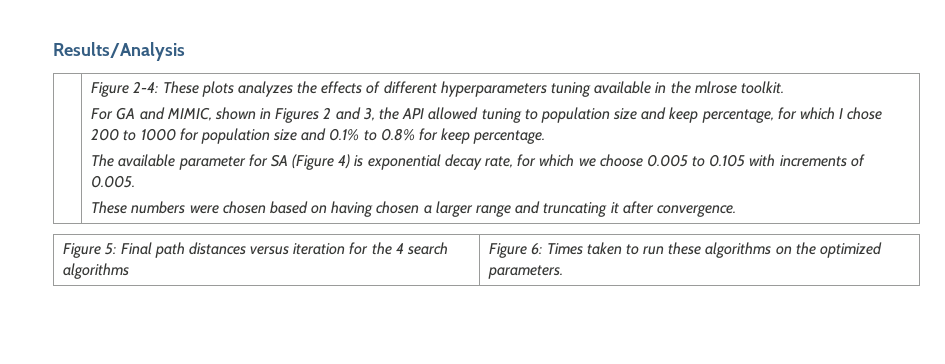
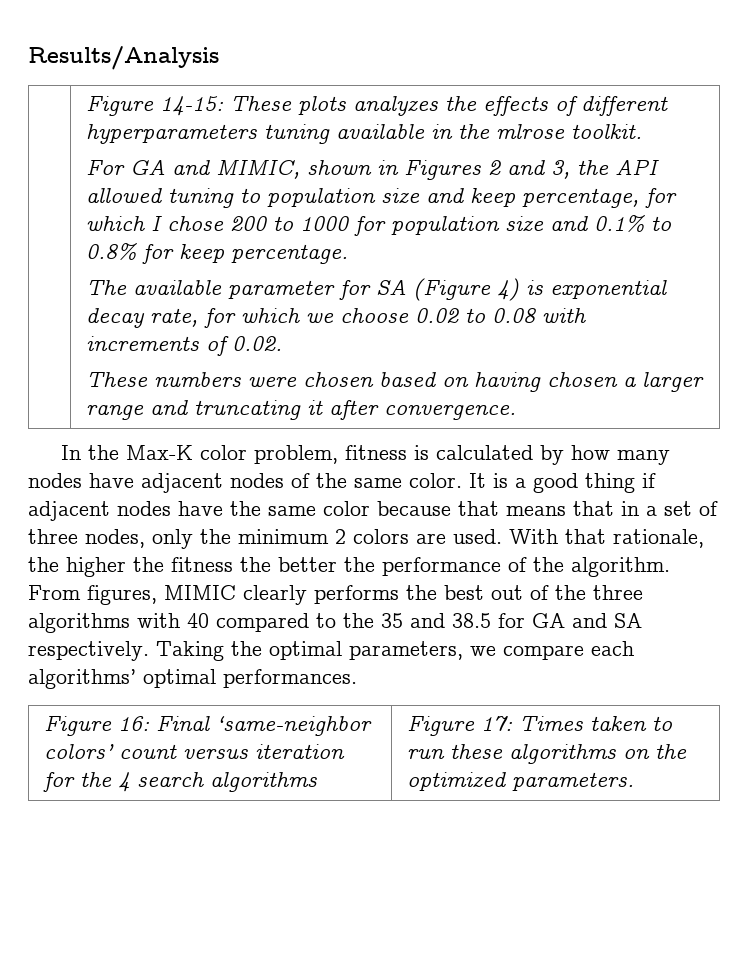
[133,81,159,93] 2-4: -> [159,96,224,116] 14-15:
[646,154,746,167] 0.005 to 0.105 -> [414,308,536,323] 0.02 to 0.08
[91,175,136,188] 0.005. -> [231,336,282,351] 0.02.
[63,242,246,258] // Figure 5: Final path distances -> [60,445,670,465] [28,473,656,493] [28,501,718,521] [28,529,704,549] [28,557,670,577] [28,585,643,605] [28,613,642,633] [28,641,634,661] [28,669,357,689] [43,716,372,736] [43,744,177,759] // In the Max-K color problem, fitness is calculated by how many nodes have adjacent nodes of the same color. It is a good thing if adjacent nodes have the same color because that means that in a set of three nodes, only the minimum 2 colors are used. With that rationale, the higher the fitness the better the performance of the algorithm. From figures, MIMIC clearly performs the best out of the three algorithms with 40 compared to the 35 and 38.5 for GA and SA respectively. Taking the optimal parameters, we compare each algorithms’ optimal performances. // Figure 16: Final ‘same-neighbor colors’ count
[531,243,543,255] 6: -> [480,716,513,731] 17:

